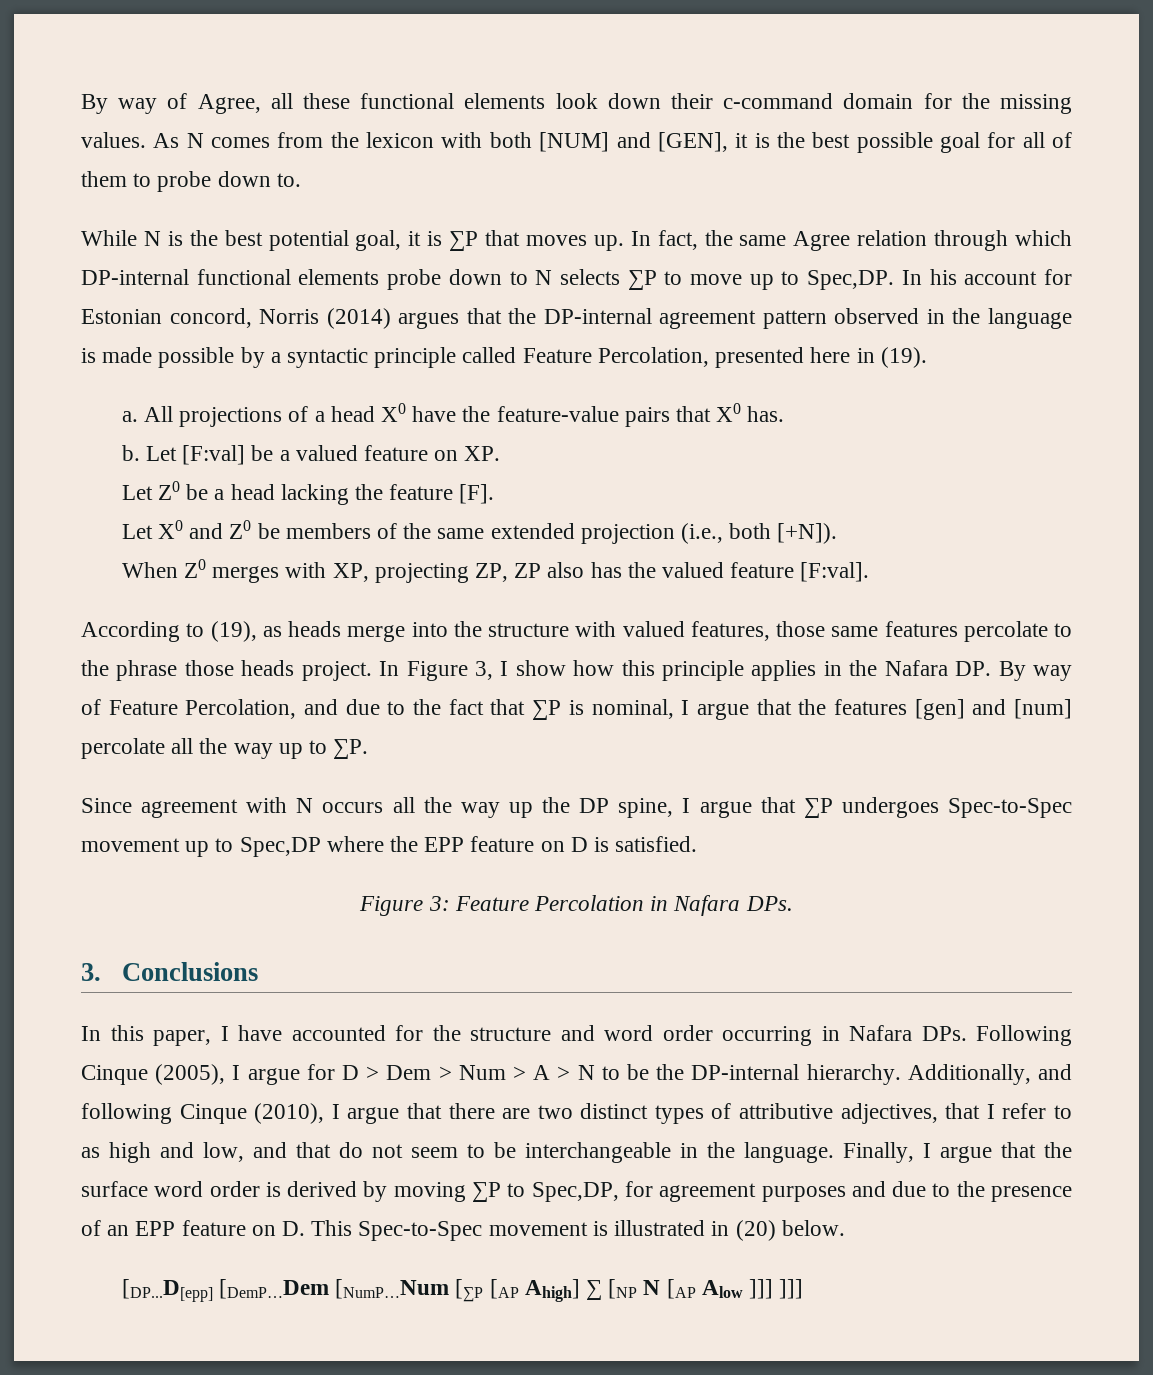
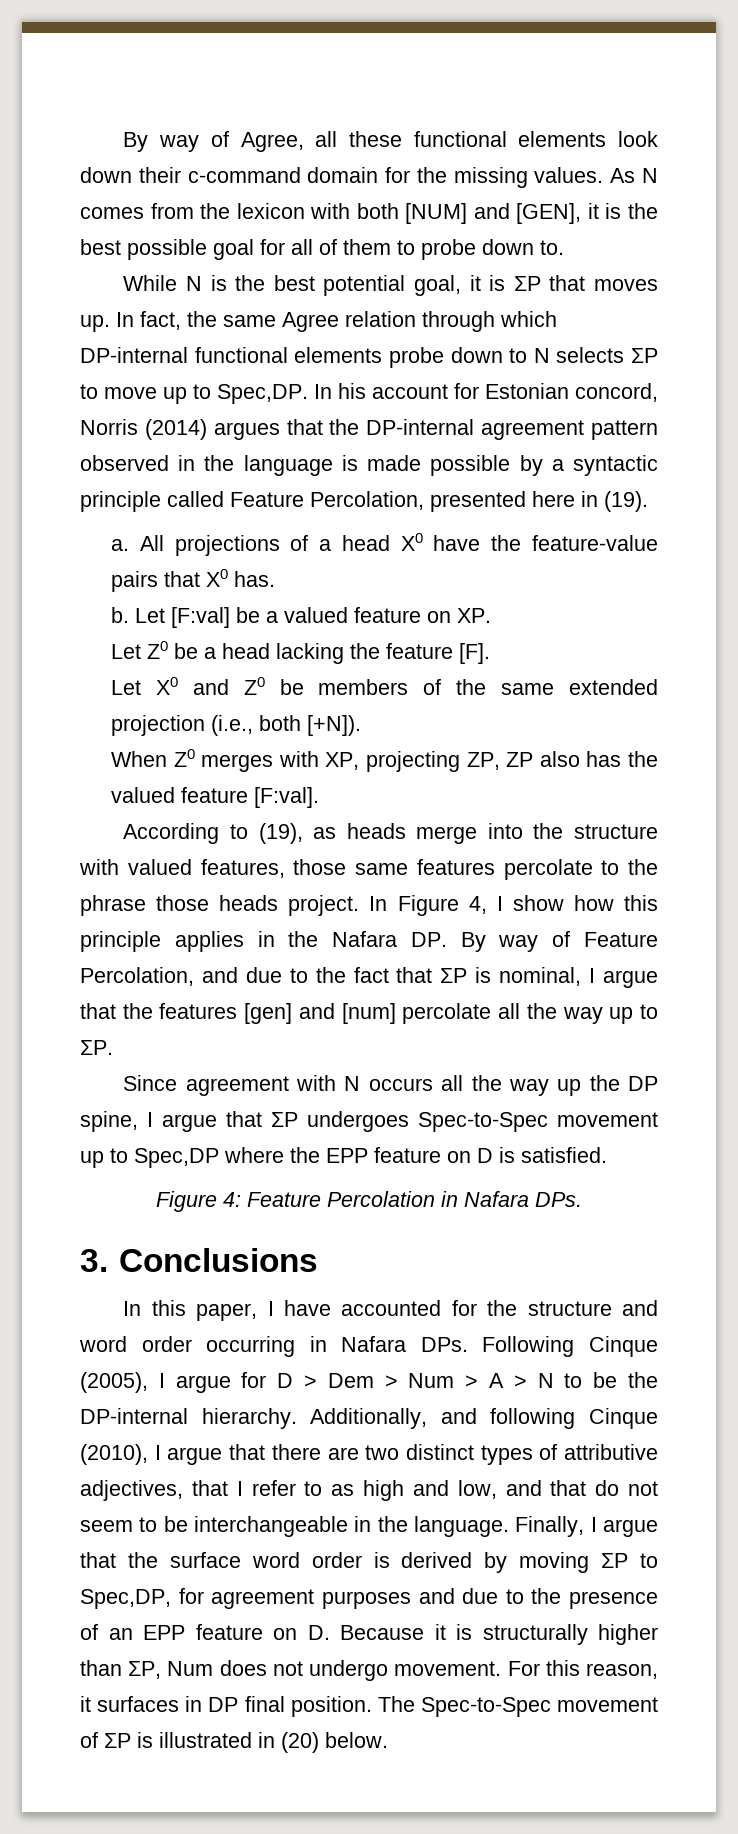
[449,231,479,251] ∑P -> [513,276,541,291] ƩP
[627,270,657,290] ∑P -> [631,348,658,363] ƩP
[474,661,493,680] 3, -> [468,896,487,914] 4,
[532,700,562,720] ∑P -> [440,968,468,983] ƩP
[333,739,369,759] ∑P. -> [80,1040,113,1055] ƩP.
[803,798,833,818] ∑P -> [271,1112,298,1127] ƩP
[428,896,450,911] 3: -> [223,1192,241,1207] 4:
[472,1182,502,1202] ∑P -> [601,1553,629,1568] ƩP
[311,1220,588,1241] This Spec-to-Spec movement -> [340,1624,658,1645] [80,1660,658,1681] [80,1696,658,1717] [80,1732,131,1748] Because it is structurally higher than ƩP, Num does not undergo movement. For this reason, it surfaces in DP final position. The Spec-to-Spec movement of ƩP
[121,1279,804,1302] // [DP...D[epp] [DemP…Dem [NumP…Num [∑P [AP Ahigh] ∑ [NP N [AP Alow ]]] ]]] -> (388, 1740) none

